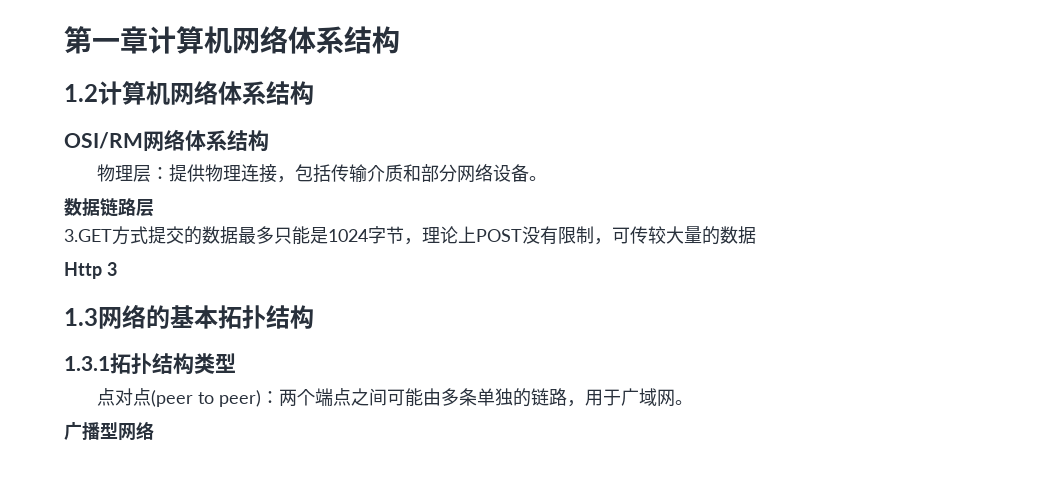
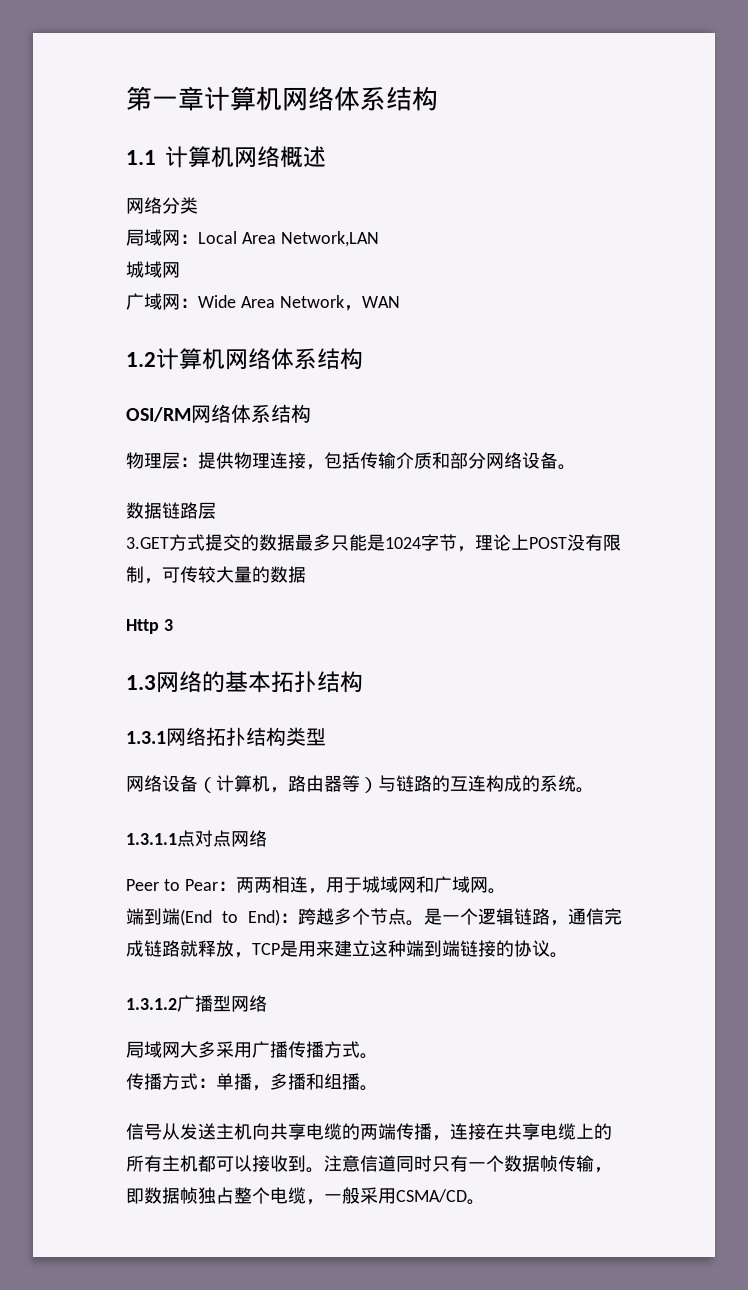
(400, 40) none -> [126,146,326,168] [126,197,198,214] [126,229,379,247] [126,261,180,278] [126,293,400,311] // 1.1计算机网络概述 // 网络分类 // 局域网：Local Area Network,LAN // 城域网 // 广域网：Wide Area Network，WAN
(110, 363) none -> [166,727,206,746] 网络
[96,388,693,407] [64,421,154,441] 点对点(peer to peer)：两个端点之间可能由多条单独的链路，用于广域网。 // 广播型网络 -> [126,775,594,793] [126,830,267,847] [126,876,506,894] [126,908,622,926] [126,940,568,958] [126,995,267,1012] [126,1041,378,1059] [126,1073,378,1091] [126,1123,612,1141] [126,1155,612,1173] [126,1187,485,1205] 网络设备（计算机，路由器等）与链路的互连构成的系统。 // 1.3.1.1点对点网络 // Peer to Pear：两两相连，用于城域网和广域网。 // 端到端(End to End)：跨越多个节点。是一个逻辑链路，通信完成链路就释放，TCP是用来建立这种端到端链接的协议。 // 1.3.1.2广播型网络 // 局域网大多采用广播传播方式。 // 传播方式：单播，多播和组播。 // 信号从发送主机向共享电缆的两端传播，连接在共享电缆上的所有主机都可以接收到。注意信道同时只有一个数据帧传输，即数据帧独占整个电缆，一般采用CSMA/CD。

